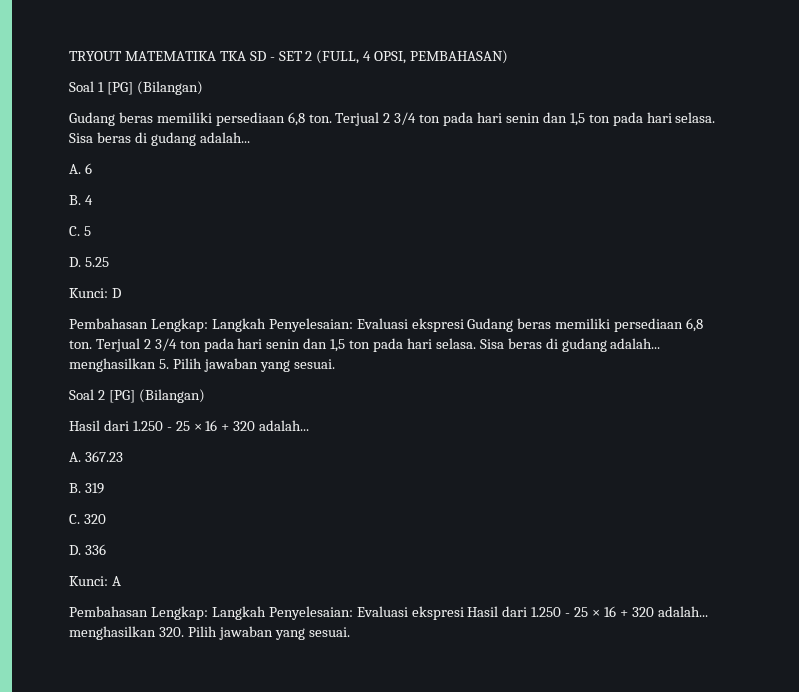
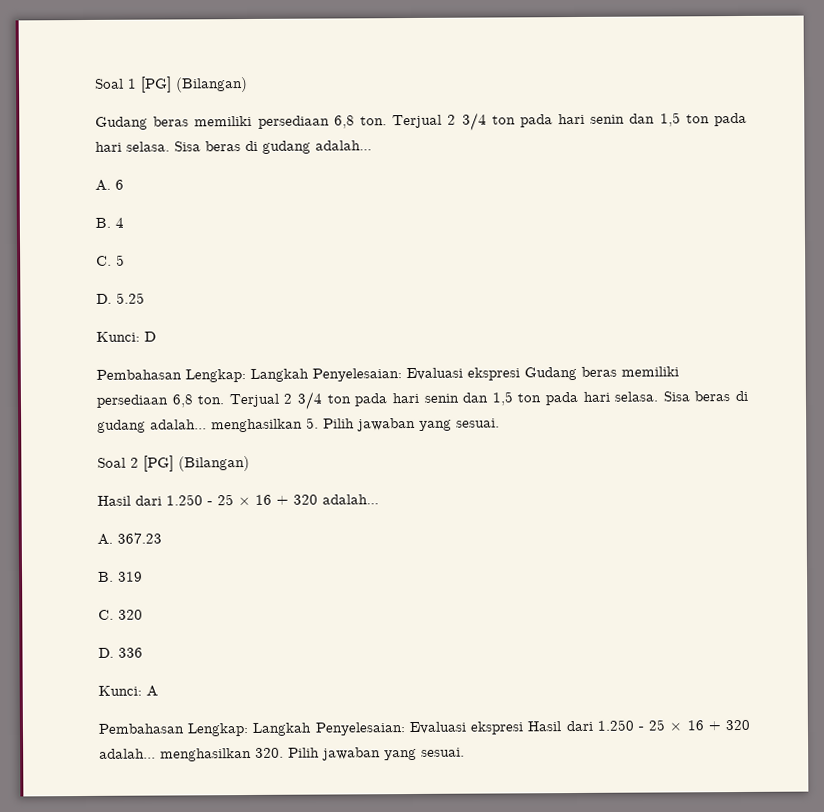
[69,50,509,64] TRYOUT MATEMATIKA TKA SD - SET 2 (FULL, 4 OPSI, PEMBAHASAN) // -> (94, 83) none

